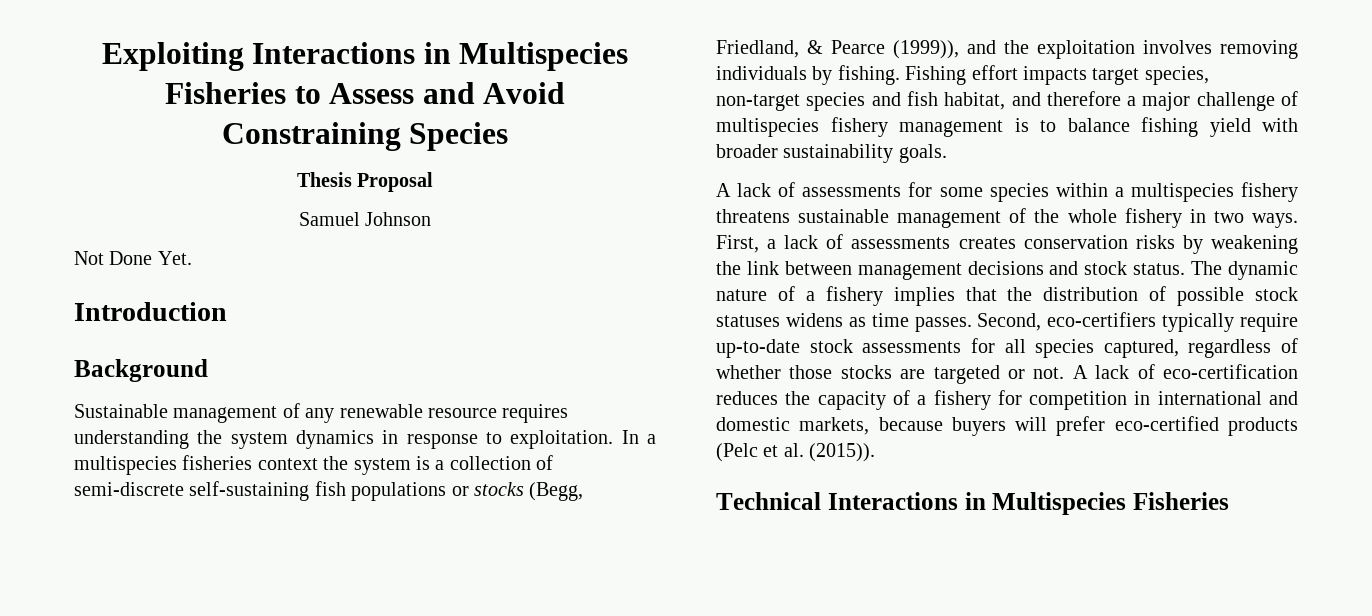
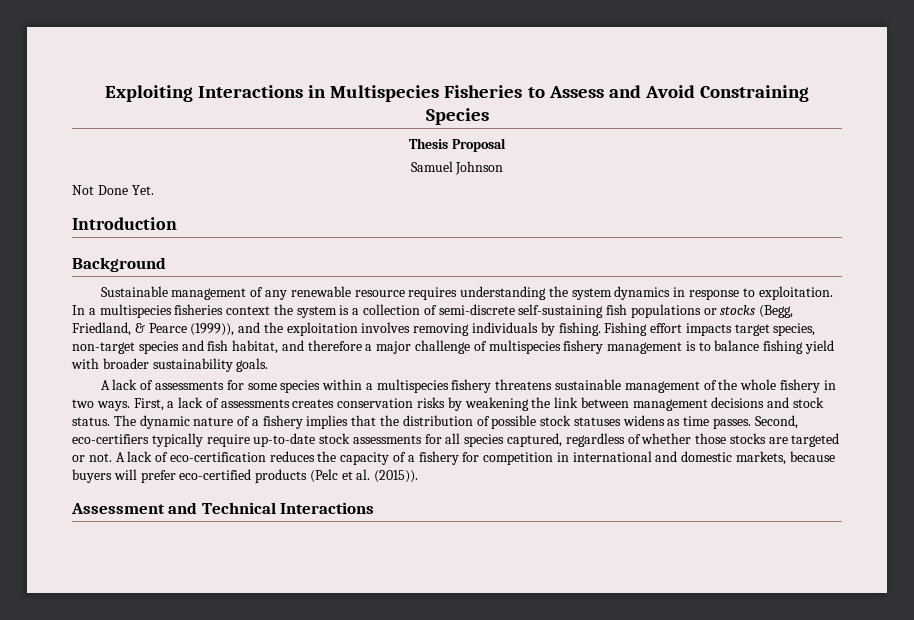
[716,492,1229,515] Technical Interactions in Multispecies Fisheries -> [71,502,375,514] Assessment and Technical Interactions

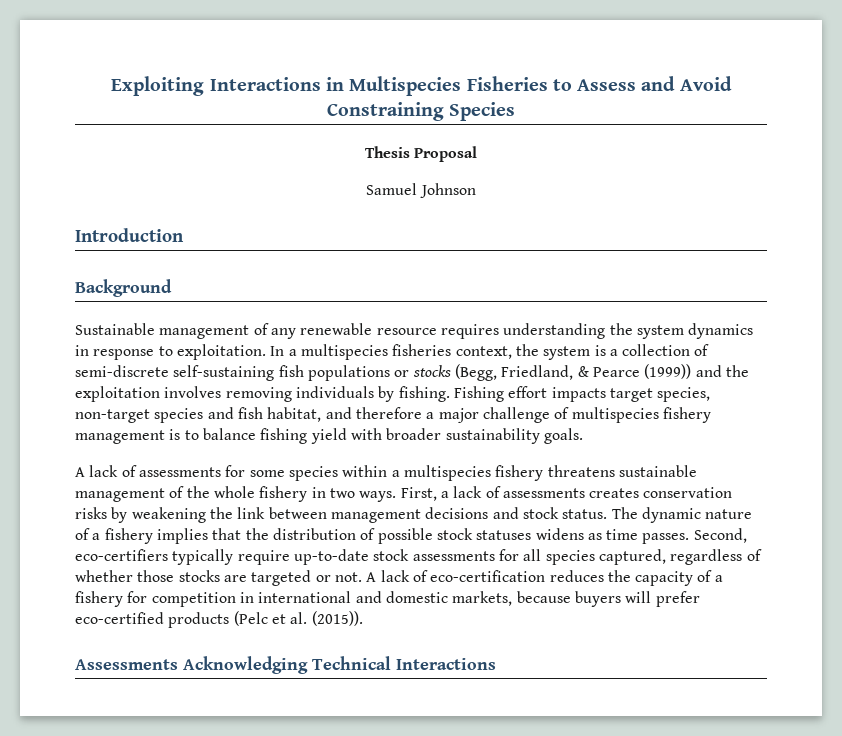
[72,185,154,195] // Not Done Yet. -> (476, 190) none
[226,306,271,315] context -> [455,346,512,359] context,
[190,323,235,336] (1999)), -> [644,364,692,379] (1999))
[71,502,198,514] Assessment and -> [75,656,308,674] Assessments Acknowledging

